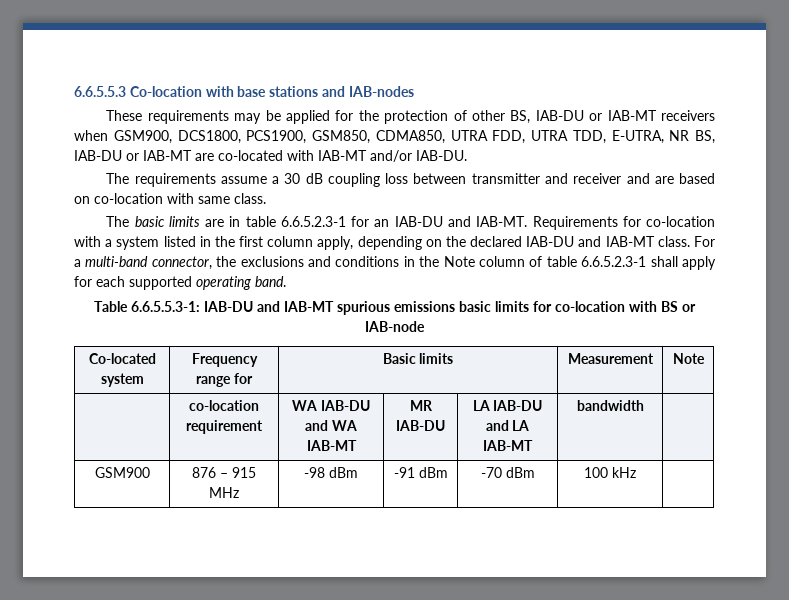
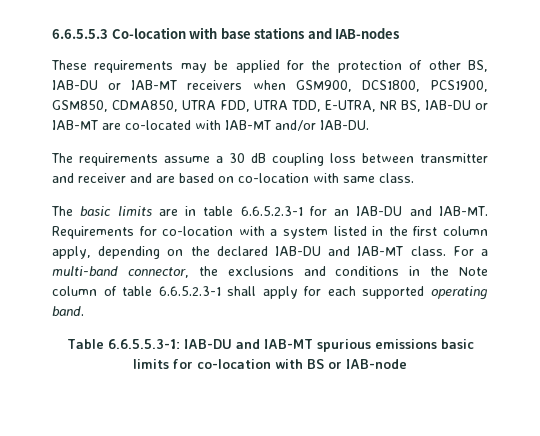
[88,353,156,364] [100,373,144,387] [191,353,258,367] [196,373,253,387] [382,353,454,364] [567,353,654,364] [672,353,705,364] [189,400,259,411] [186,420,263,434] [292,400,370,411] [305,420,357,431] [306,440,357,451] [409,400,433,411] [396,420,445,431] [472,400,543,411] [485,420,530,431] [483,440,533,451] [576,400,644,411] [94,467,150,478] [192,467,256,478] [209,487,239,498] [304,467,358,478] [393,467,448,478] [480,467,535,478] [584,467,636,478] // Co-located system | Frequency range for | Basic limits | Measurement | Note // | co-location requirement | WA IAB-DU and WA IAB-MT | MR IAB-DU | LA IAB-DU and LA IAB-MT | bandwidth | // GSM900 | 876 – 915 MHz | -98 dBm | -91 dBm | -70 dBm | 100 kHz | -> (407, 364) none

